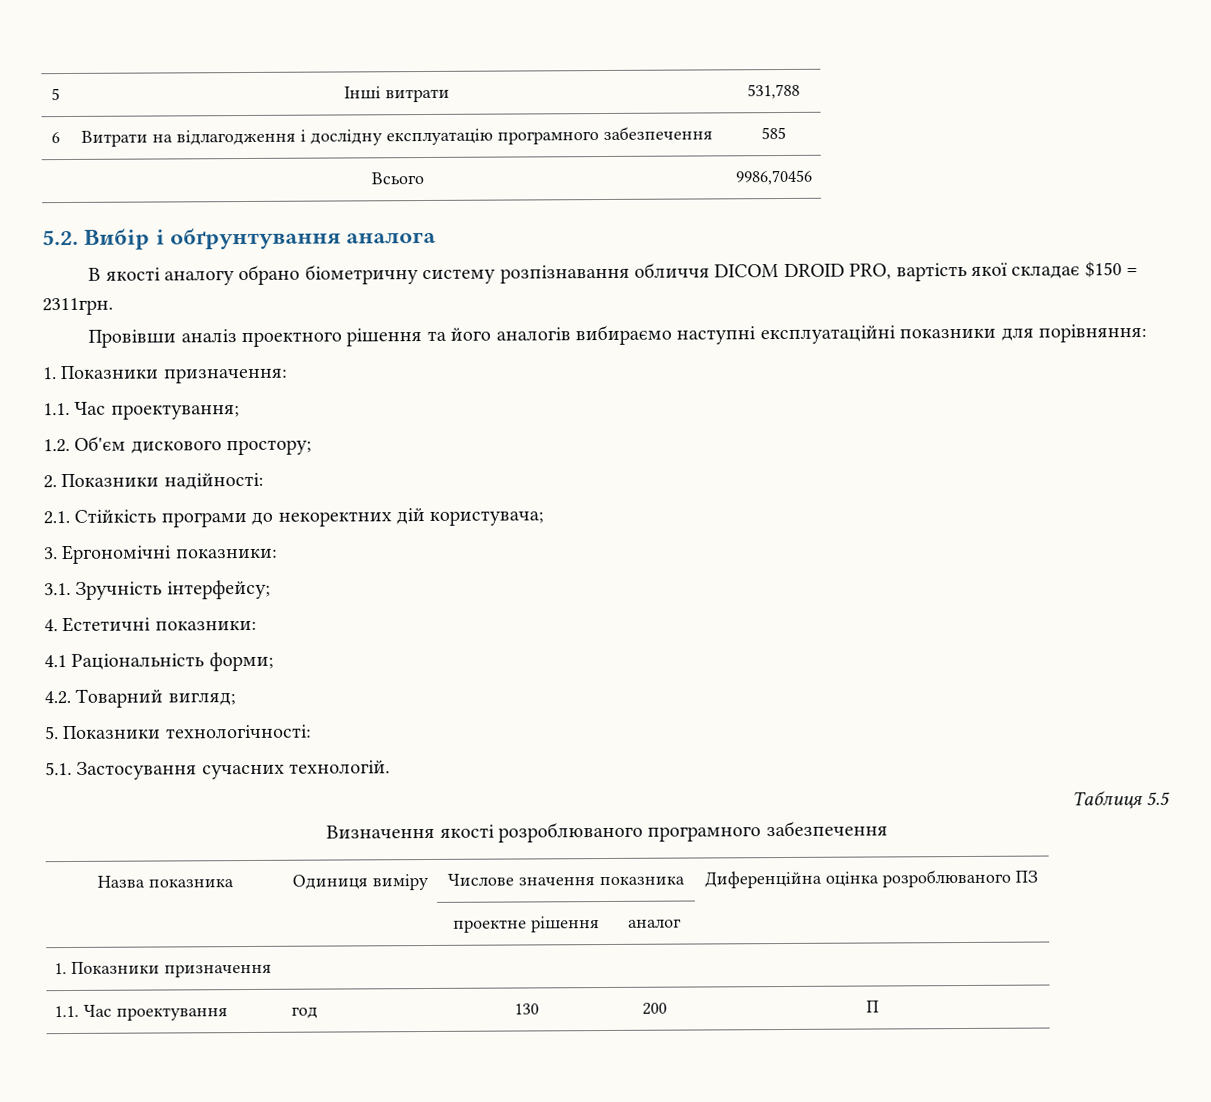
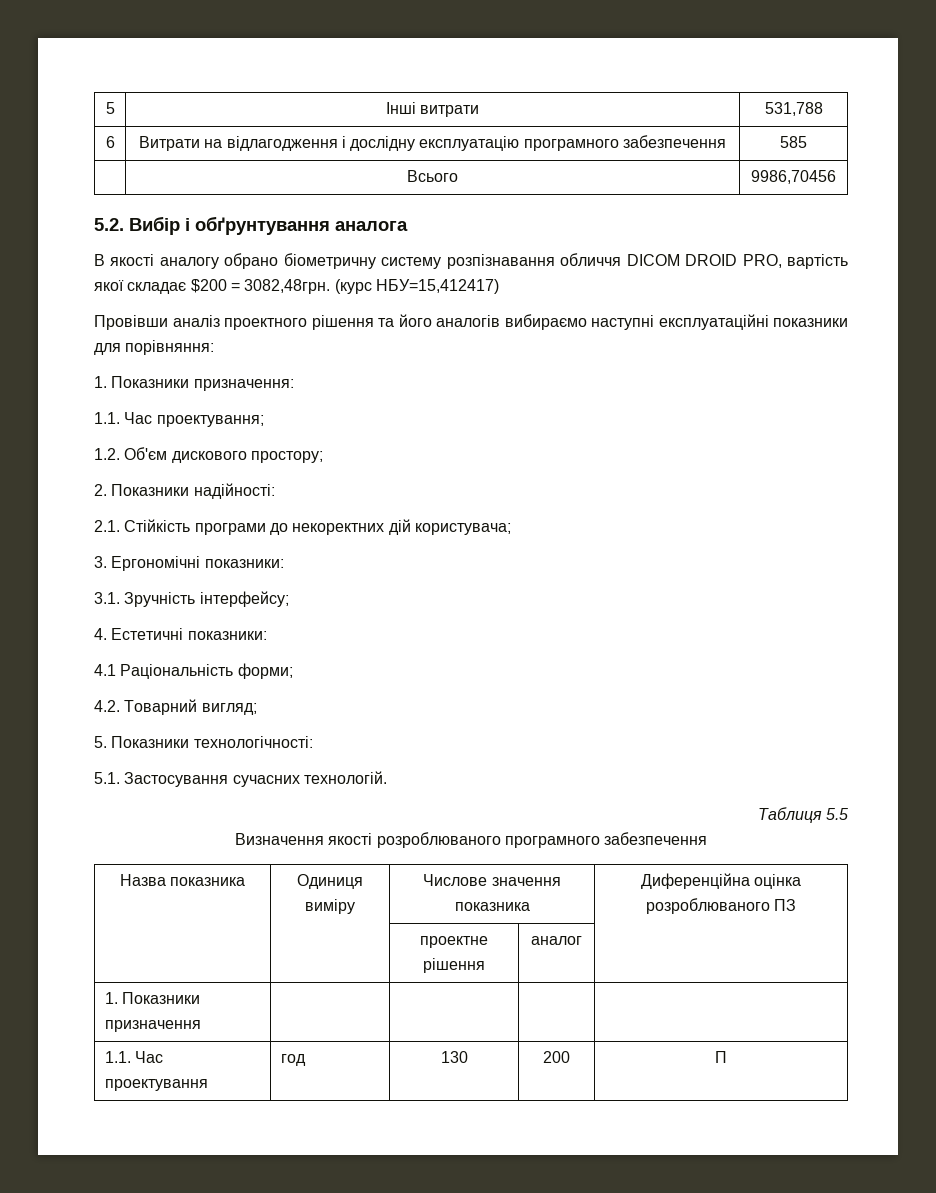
[1084,261,1139,278] [42,297,113,316] $150 = 2311грн. -> [190,279,499,294] $200 = 3082,48грн. (курс НБУ=15,412417)

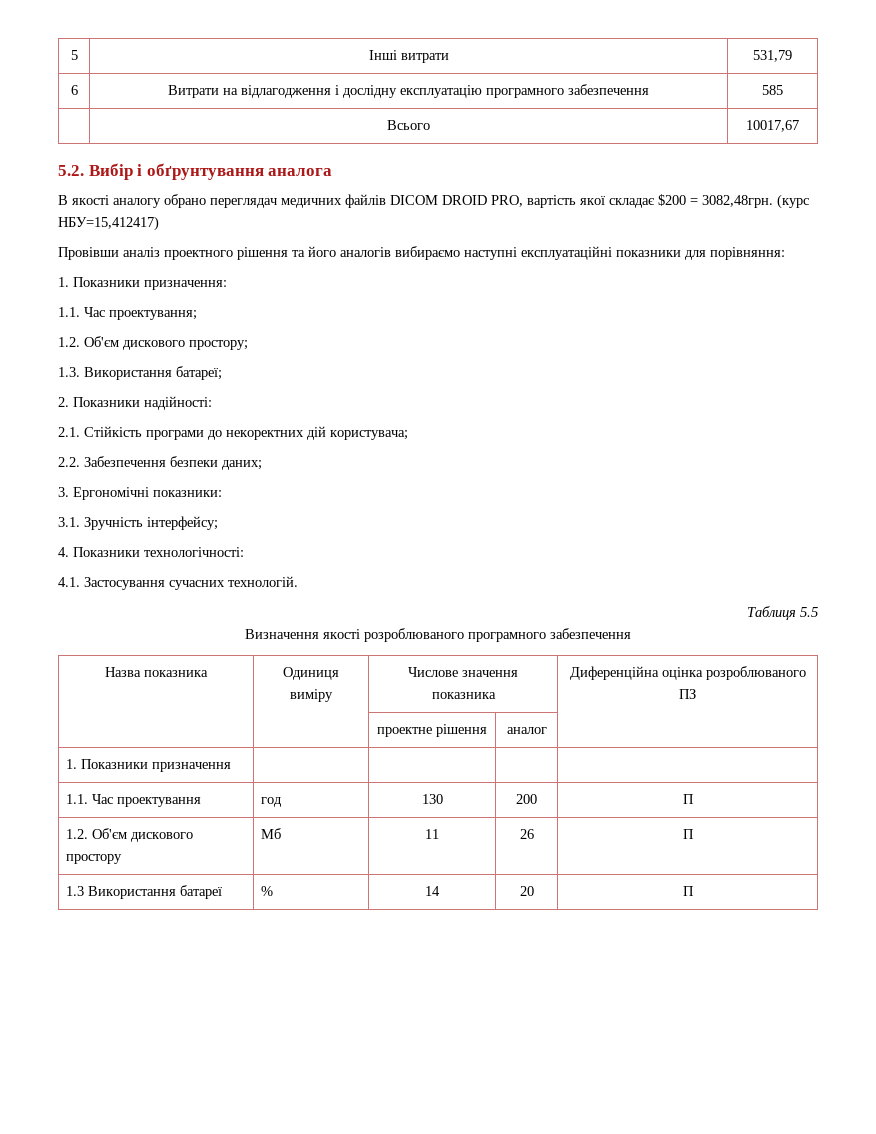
[764,102,823,116] 531,788 -> [753,50,792,62] 531,79
[751,170,836,184] 9986,70456 -> [746,120,799,132] 10017,67
[283,253,622,269] біометричну систему розпізнавання обличчя -> [210,194,386,208] переглядач медичних файлів
(323, 457) none -> [58,366,222,380] // 1.3. Використання батареї;
(511, 529) none -> [58,456,262,470] // 2.2. Забезпечення безпеки даних;
[111,628,267,640] [94,663,293,679] [94,699,257,715] [94,736,107,748] Естетичні показники: // 4.1 Раціональність форми; // 4.2. Товарний вигляд; // 5. -> (69, 552) none
[94,772,120,784] 5.1. -> [58,577,80,587] 4.1.
(727, 1057) none -> [66,828,194,842] [66,854,123,864] [261,828,282,839] [425,829,439,839] [519,829,534,839] [682,829,694,839] [66,885,223,899] [261,886,274,896] [425,886,440,896] [519,886,534,896] [682,886,694,896] // 1.2. Об'єм дискового простору | Мб | 11 | 26 | П // 1.3 Використання батареї | % | 14 | 20 | П

